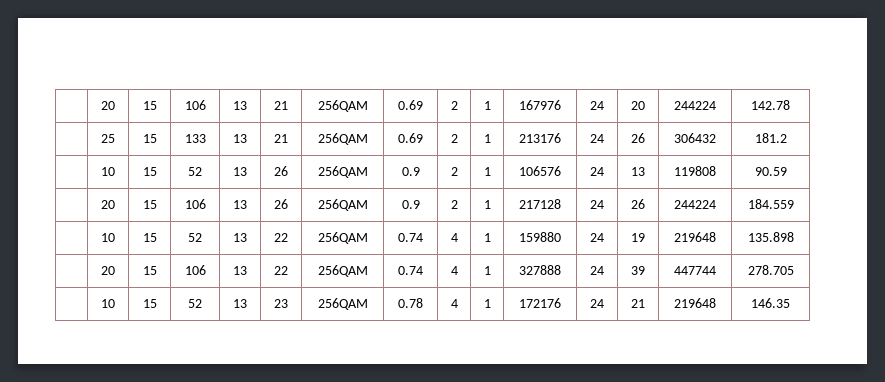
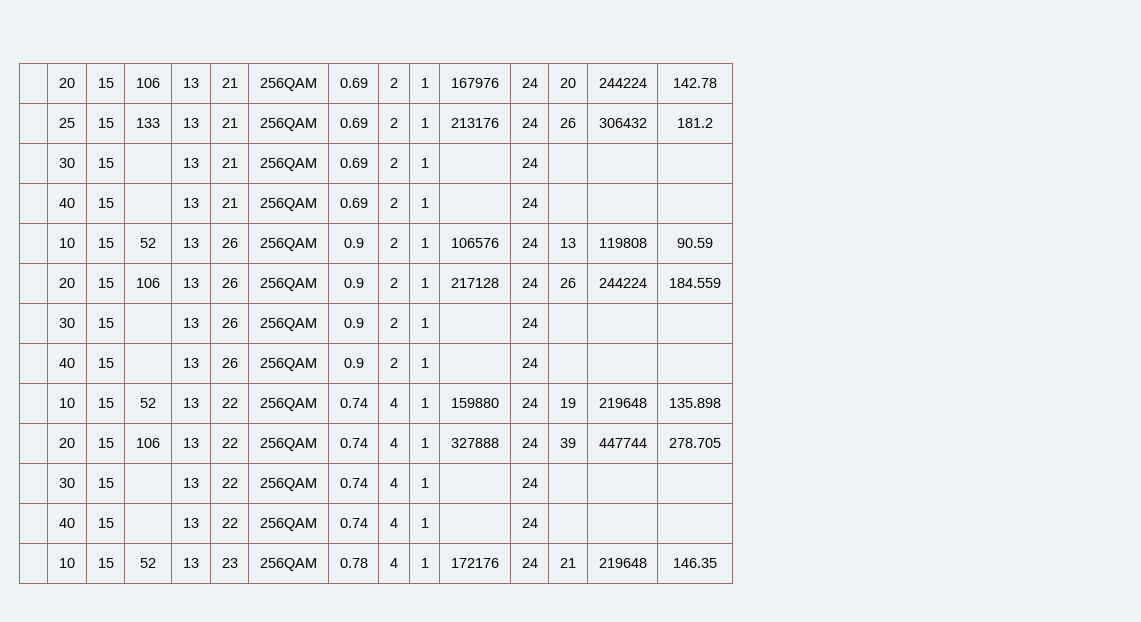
(787, 138) none -> [59,158,75,168] [97,158,114,168] [183,158,199,168] [221,158,238,168] [260,158,317,171] [339,158,368,168] [390,158,398,168] [420,158,429,168] [521,158,538,168] [59,198,75,208] [97,198,114,208] [183,198,199,208] [221,198,238,208] [260,198,317,211] [339,198,368,208] [390,198,398,208] [420,198,429,208] [521,198,538,208] // | 30 | 15 | | 13 | 21 | 256QAM | 0.69 | 2 | 1 | | 24 | | | // | 40 | 15 | | 13 | 21 | 256QAM | 0.69 | 2 | 1 | | 24 | | |
(794, 204) none -> [59,318,75,328] [97,318,114,328] [183,318,199,328] [221,318,238,328] [260,318,317,331] [343,318,364,328] [390,318,398,328] [420,318,429,328] [521,318,538,328] [59,358,75,368] [97,358,114,368] [183,358,199,368] [221,358,238,368] [260,358,317,371] [343,358,364,368] [390,358,398,368] [420,358,429,368] [521,358,538,368] // | 30 | 15 | | 13 | 26 | 256QAM | 0.9 | 2 | 1 | | 24 | | | // | 40 | 15 | | 13 | 26 | 256QAM | 0.9 | 2 | 1 | | 24 | | |
(794, 270) none -> [59,478,75,488] [97,478,114,488] [183,478,199,488] [221,478,238,488] [260,478,317,491] [339,478,368,488] [390,478,398,488] [420,478,429,488] [521,478,538,488] [59,518,75,528] [97,518,114,528] [183,518,199,528] [221,518,238,528] [260,518,317,531] [339,518,368,528] [390,518,398,528] [420,518,429,528] [521,518,538,528] // | 30 | 15 | | 13 | 22 | 256QAM | 0.74 | 4 | 1 | | 24 | | | // | 40 | 15 | | 13 | 22 | 256QAM | 0.74 | 4 | 1 | | 24 | | |

